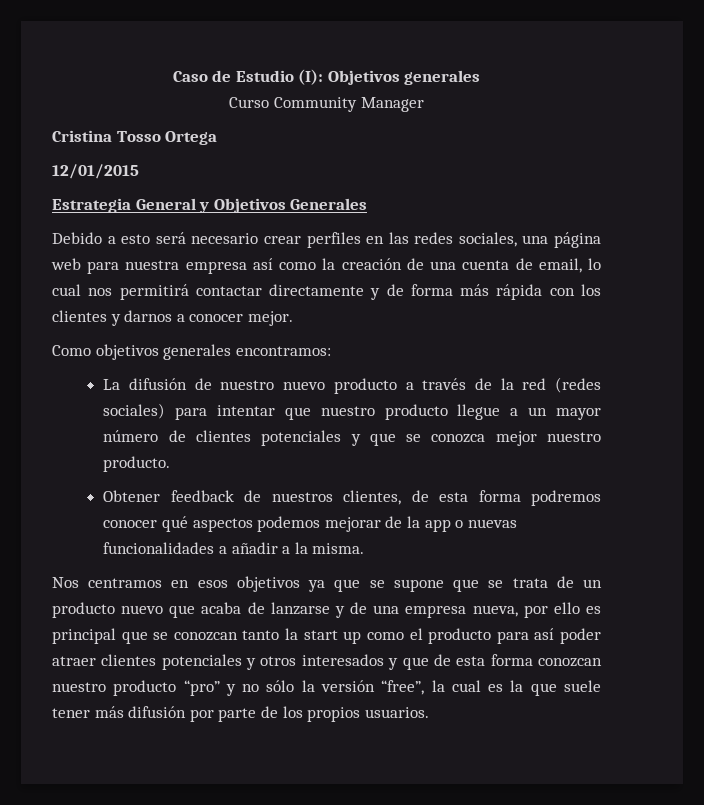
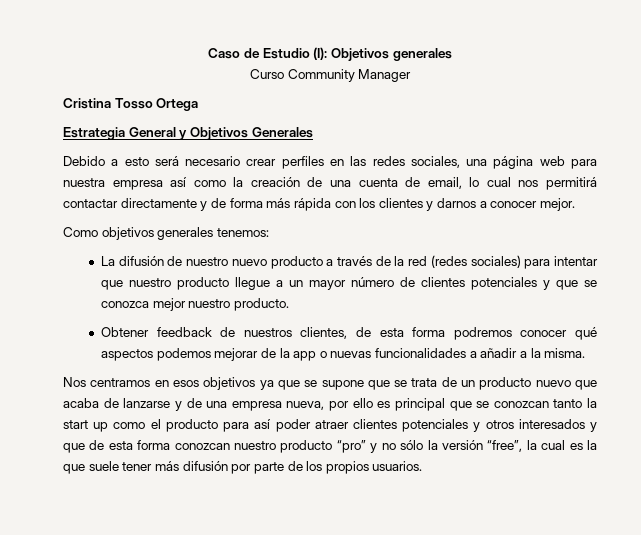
[52,164,139,179] // 12/01/2015 -> (199, 104) none
[235,346,331,356] encontramos: -> [216,228,269,237] tenemos:

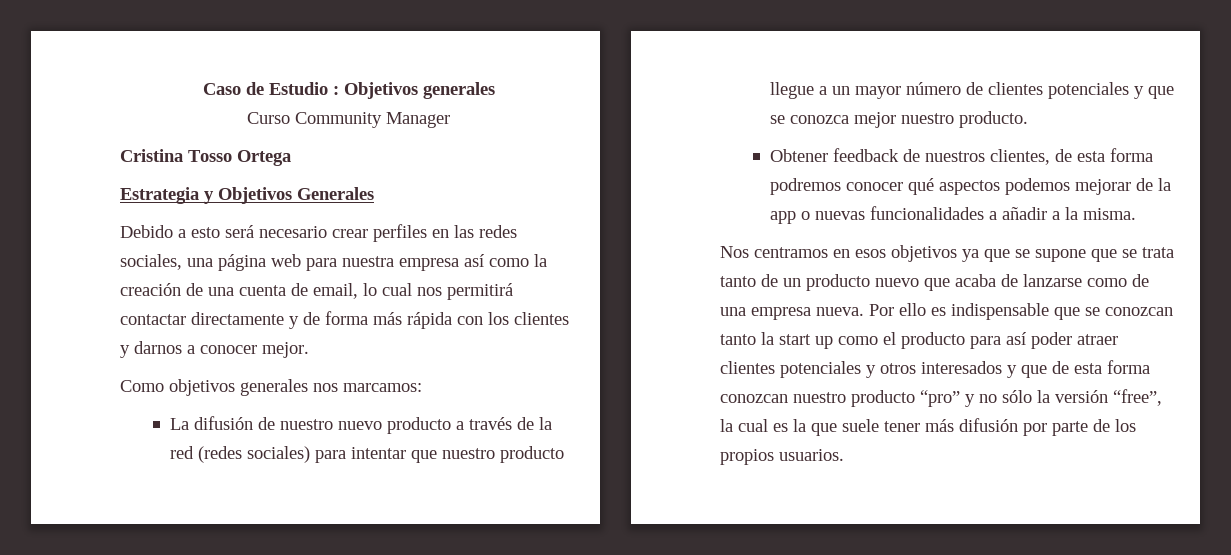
[313,47,328,60] (I): -> [332,86,339,95] :
[128,127,176,137] General -> (199, 195) none
[216,228,269,237] tenemos: -> [313,383,422,392] nos marcamos:
(438, 382) none -> [720,276,756,287] tanto
[174,401,182,411] y -> [1087,278,1127,287] como
[286,401,349,411] nueva, por -> [816,304,894,316] nueva. Por
[394,398,445,411] principal -> [951,303,1049,320] indispensable

